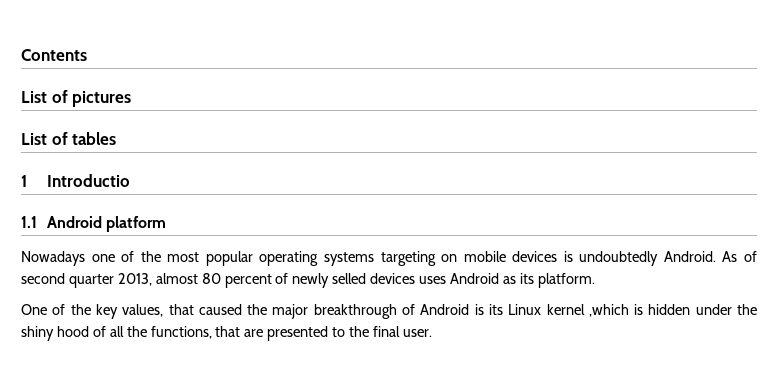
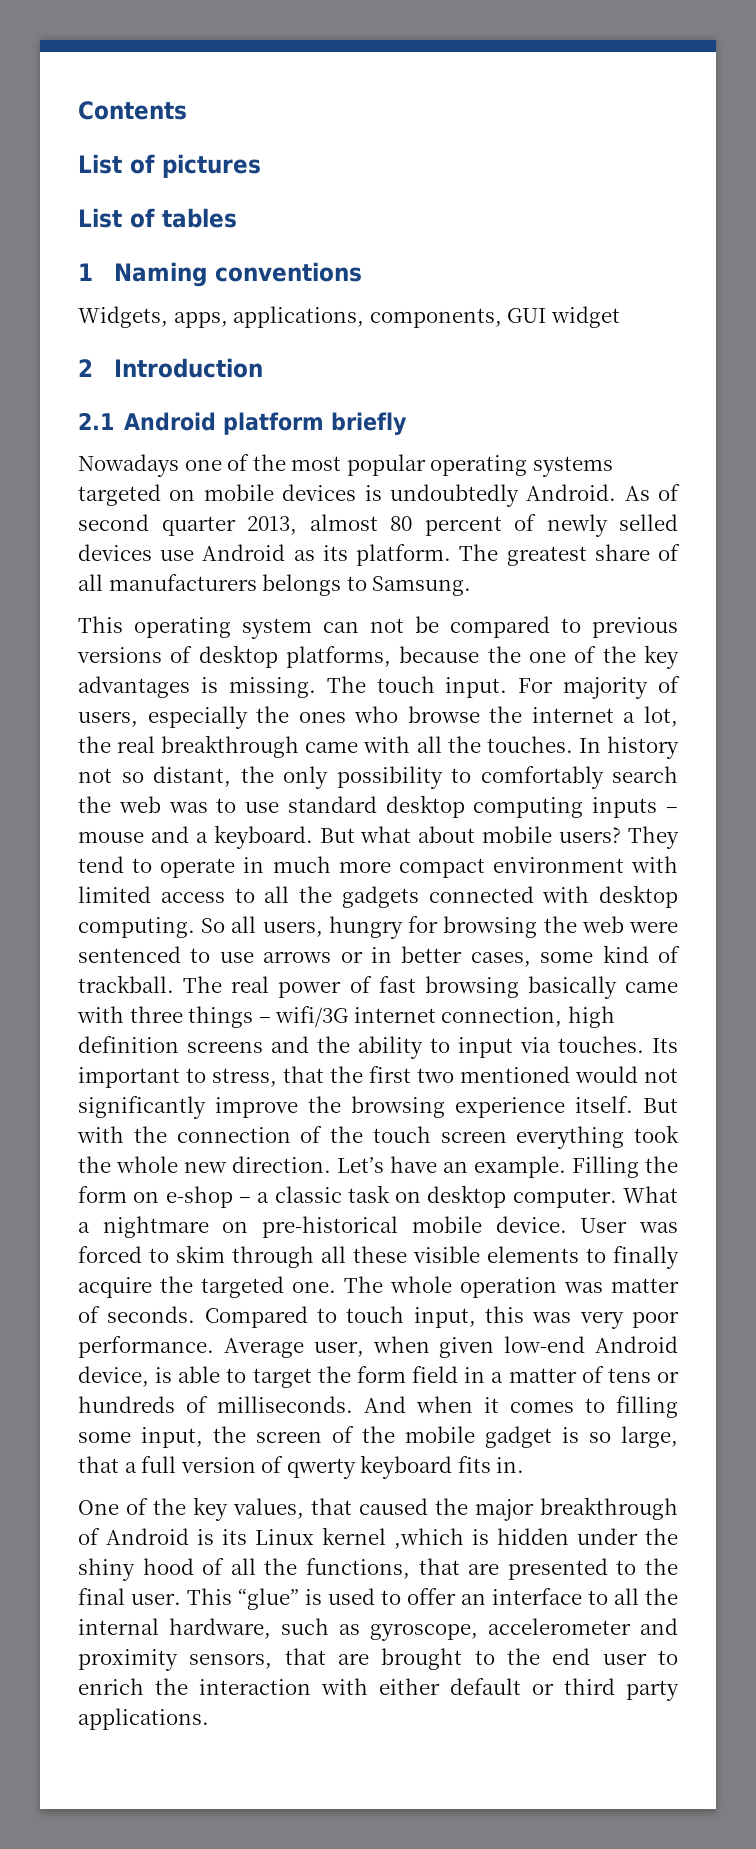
[46,174,130,187] [21,216,37,228] Introductio // 1.1 -> [114,262,363,287] [78,306,620,328] [78,358,264,378] [78,412,114,430] Naming conventions // Widgets, apps, applications, components, GUI widget // 2 Introduction // 2.1
(167, 224) none -> [331,412,408,435] briefly
[380,251,436,266] targeting -> [78,484,161,506] targeted
[419,276,447,284] uses -> [160,550,195,561] use
(595, 280) none -> [459,544,680,566] [78,574,472,596] [78,616,678,639] [77,645,679,669] [78,676,680,699] [78,706,678,729] [78,735,680,759] [78,766,678,789] [78,795,679,818] [78,825,680,849] [78,856,678,878] [78,885,678,908] [78,916,678,939] [78,945,680,967] [78,975,678,999] [77,1006,615,1028] [78,1036,678,1059] [78,1066,678,1088] [78,1096,678,1119] [77,1125,679,1149] [78,1156,678,1178] [78,1185,678,1208] [78,1216,678,1238] [78,1245,679,1269] [78,1276,679,1298] [78,1306,679,1329] [78,1336,678,1358] [78,1366,679,1388] [78,1396,678,1418] [78,1426,678,1448] [78,1455,525,1479] The greatest share of all manufacturers belongs to Samsung. // This operating system can not be compared to previous versions of desktop platforms, because the one of the key advantages is missing. The touch input. For majority of users, especially the ones who browse the internet a lot, the real breakthrough came with all the touches. In history not so distant, the only possibility to comfortably search the web was to use standard desktop computing inputs – mouse and a keyboard. But what about mobile users? They tend to operate in much more compact environment with limited access to all the gadgets connected with desktop computing. So all users, hungry for browsing the web were sentenced to use arrows or in better cases, some kind of trackball. The real power of fast browsing basically came with three things – wifi/3G internet connection, high definition screens and the ability to input via touches. Its important to stress, that the first two mentioned would not significantly improve the browsing experience itself. But with the connection of the touch screen everything took the whole new direction. Let’s have an example. Filling the form on e-shop – a classic task on desktop computer. What a nightmare on pre-historical mobile device. User was forced to skim through all these visible elements to finally acquire the targeted one. The whole operation was matter of seconds. Compared to touch input, this was very poor performance. Average user, when given low-end Android device, is able to target the form field in a matter of tens or hundreds of milliseconds. And when it comes to filling some input, the screen of the mobile gadget is so large, that a full version of qwerty keyboard fits in.
(432, 333) none -> [187,1588,678,1610] [78,1618,678,1641] [78,1648,678,1671] [78,1678,679,1701] [78,1708,209,1730] This “glue” is used to offer an interface to all the internal hardware, such as gyroscope, accelerometer and proximity sensors, that are brought to the end user to enrich the interaction with either default or third party applications.

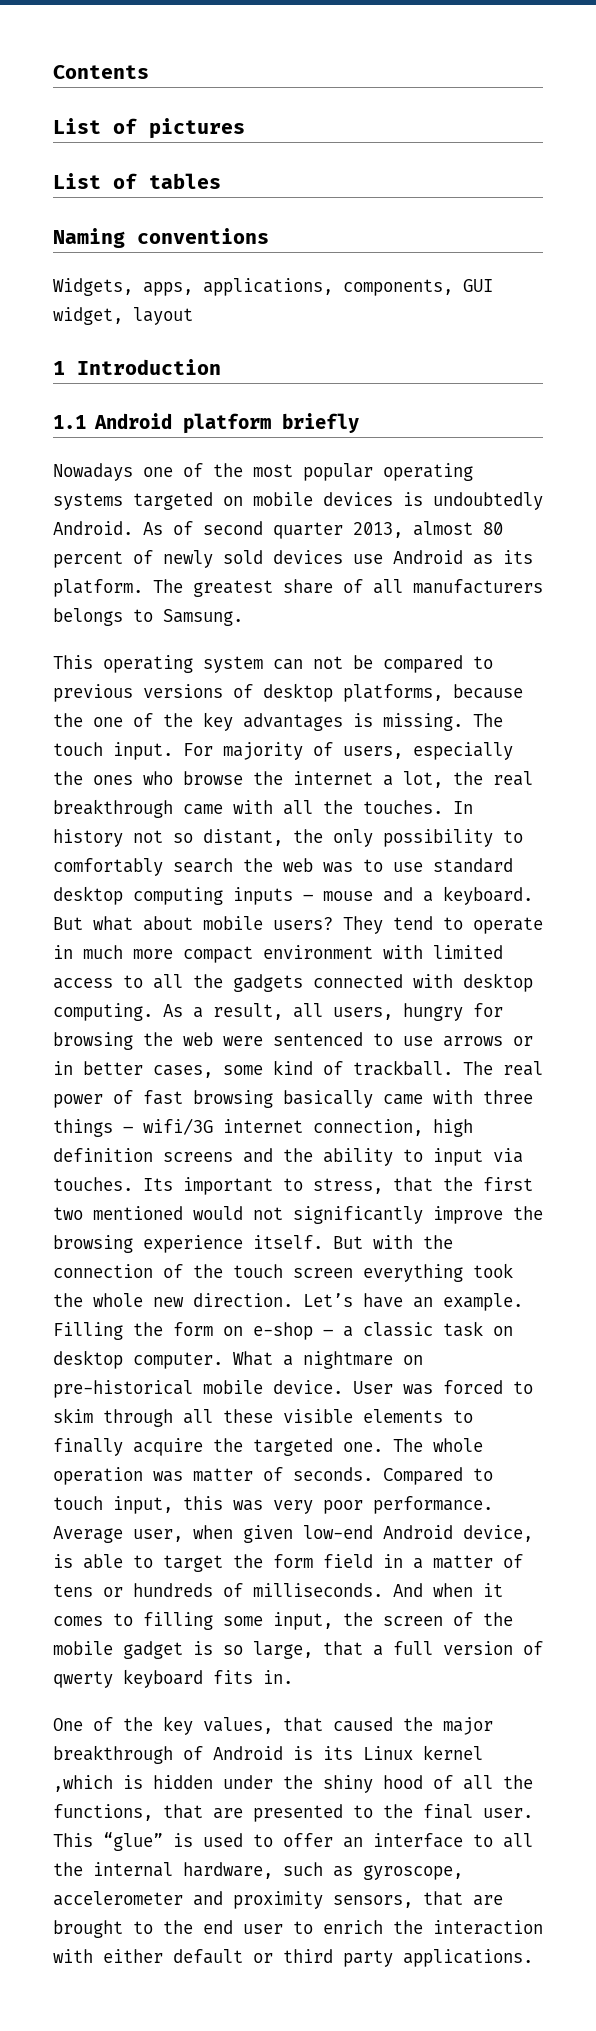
[78,263,93,281] 1 -> (221, 181) none
[550,306,620,328] [78,359,93,377] widget // 2 -> [53,307,193,325] [53,361,65,375] widget, layout // 1
[78,412,114,430] 2.1 -> [53,415,86,429] 1.1
[619,514,678,531] selled -> [223,550,263,564] sold
[201,918,226,933] So -> [163,1003,283,1020] As a result,

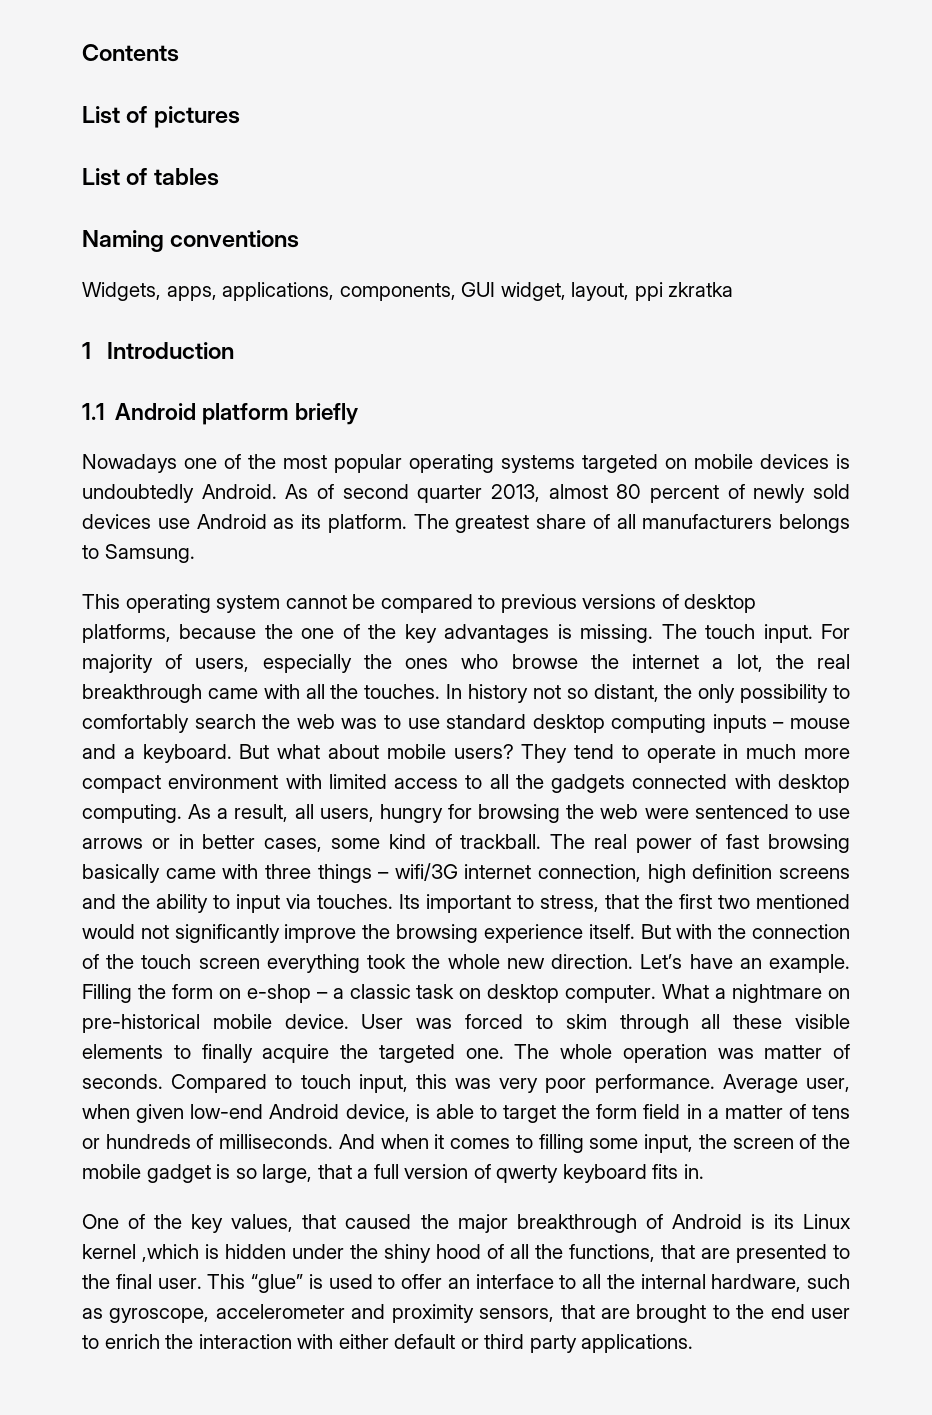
[133,307,193,325] layout -> [571,282,734,301] layout, ppi zkratka
[273,656,343,670] can not -> [285,595,347,609] cannot

